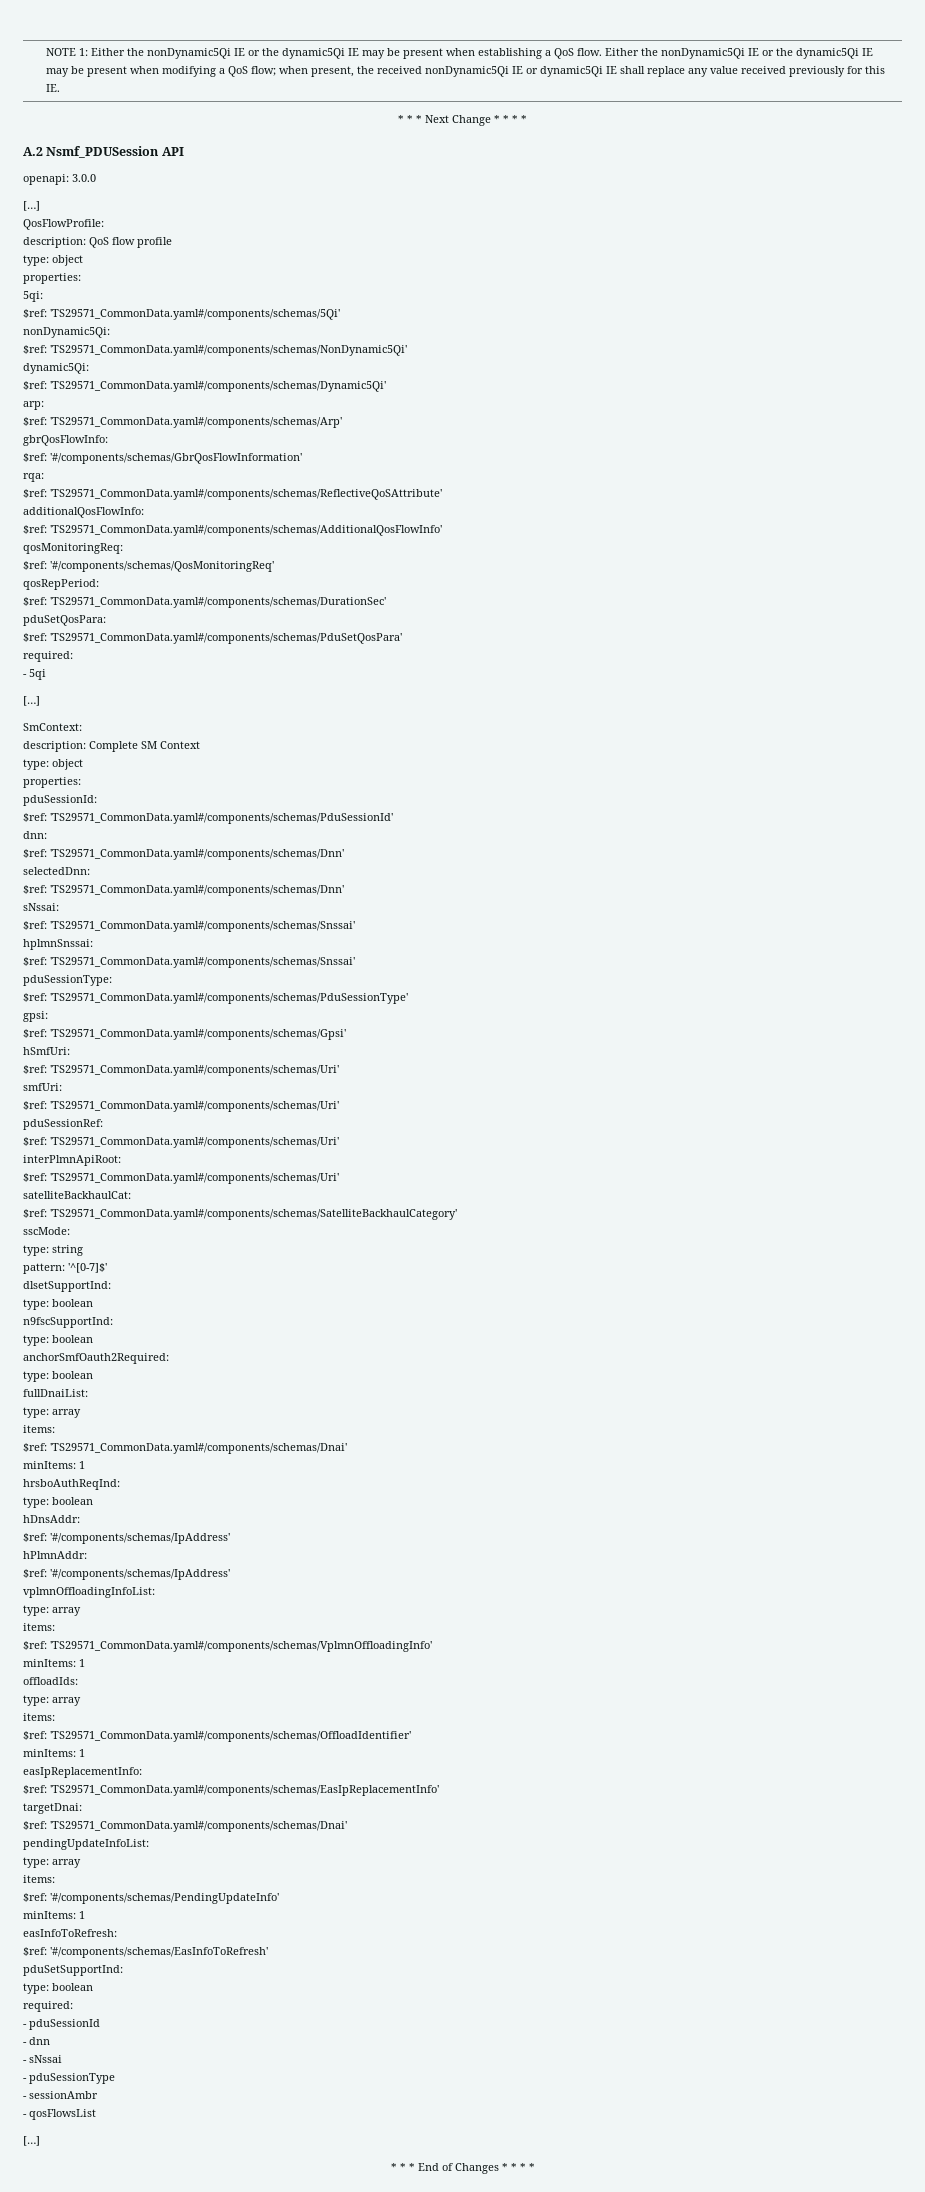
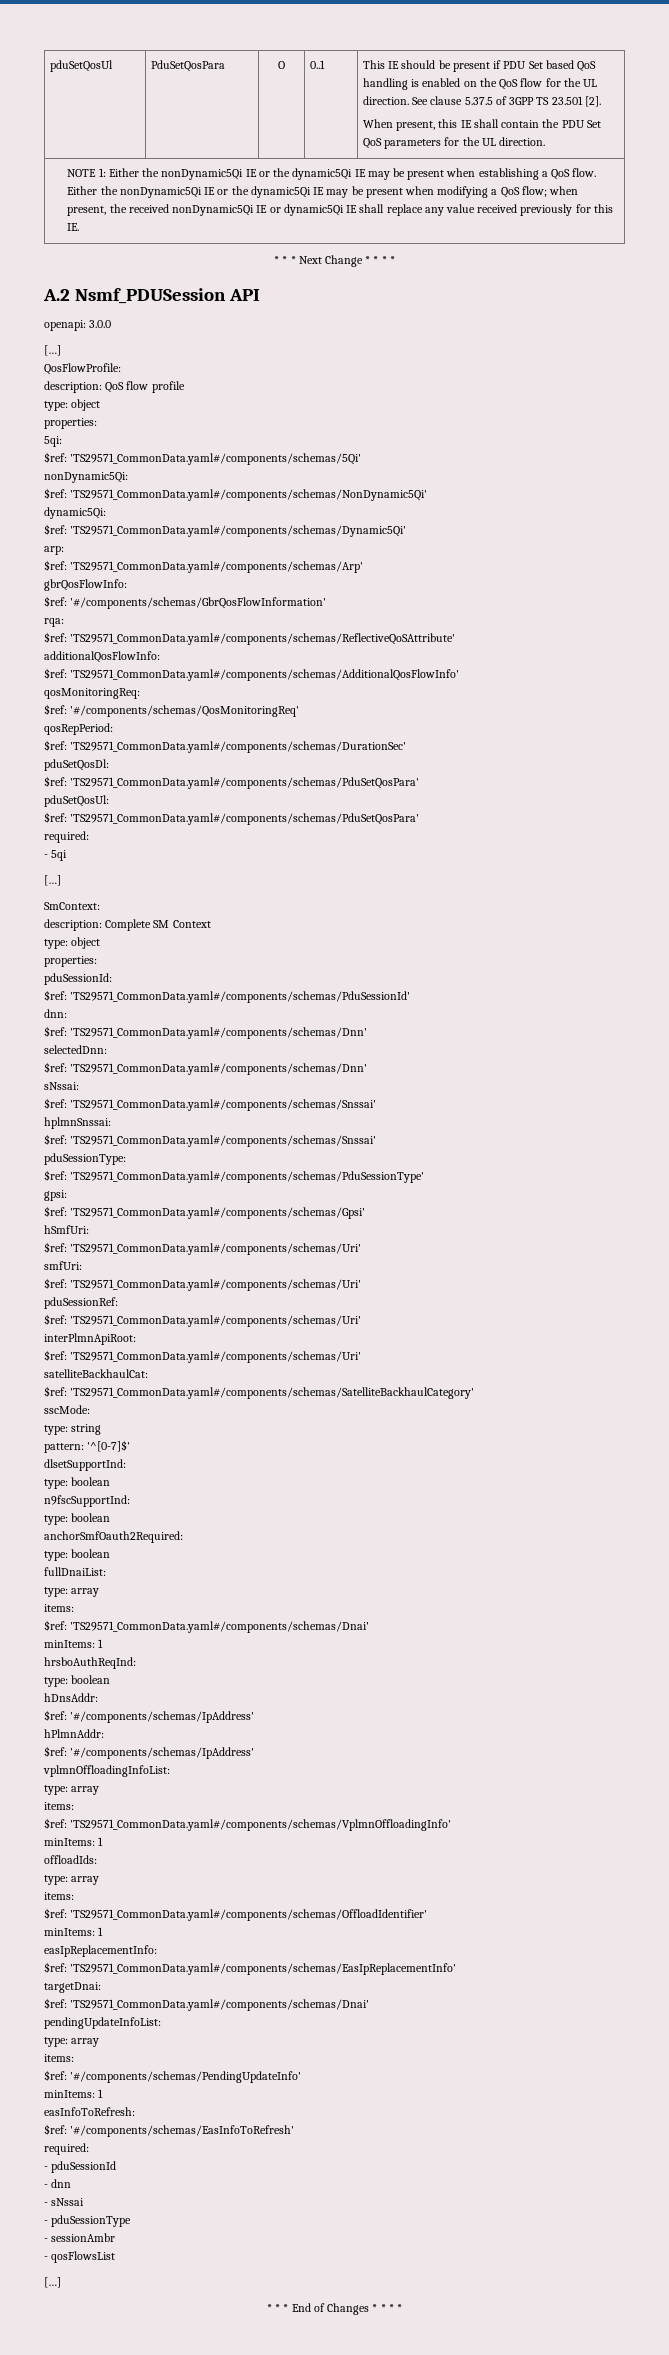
(45, 52) none -> [49,60,113,72] [150,60,225,72] [278,61,285,69] [309,60,325,69] [362,60,597,72] [362,78,598,90] [362,96,601,107] [362,119,601,131] [362,137,546,149] pduSetQosUl | PduSetQosPara | O | 0..1 | This IE should be present if PDU Set based QoS handling is enabled on the QoS flow for the UL direction. See clause 5.37.5 of 3GPP TS 23.501 [2]. // When present, this IE shall contain the PDU Set QoS parameters for the UL direction. //
[23,615,106,626] pduSetQosPara: -> [44,759,109,771] [44,776,420,789] [44,795,109,807] pduSetQosDl: // $ref: 'TS29571_CommonData.yaml#/components/schemas/PduSetQosPara' // pduSetQosUl:
[23,1965,123,1976] [23,1983,93,1994] // pduSetSupportInd: // type: boolean -> (295, 2131) none

